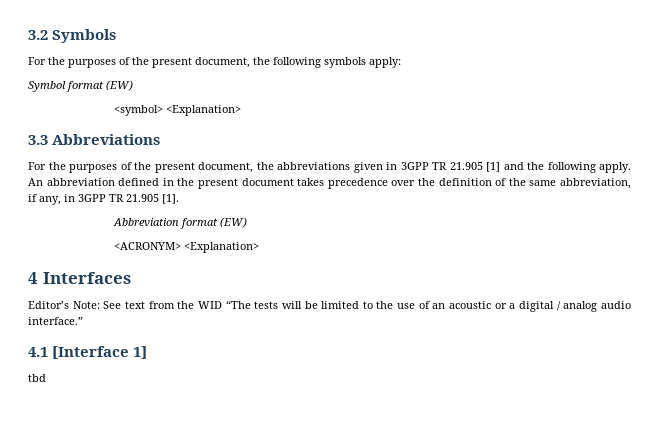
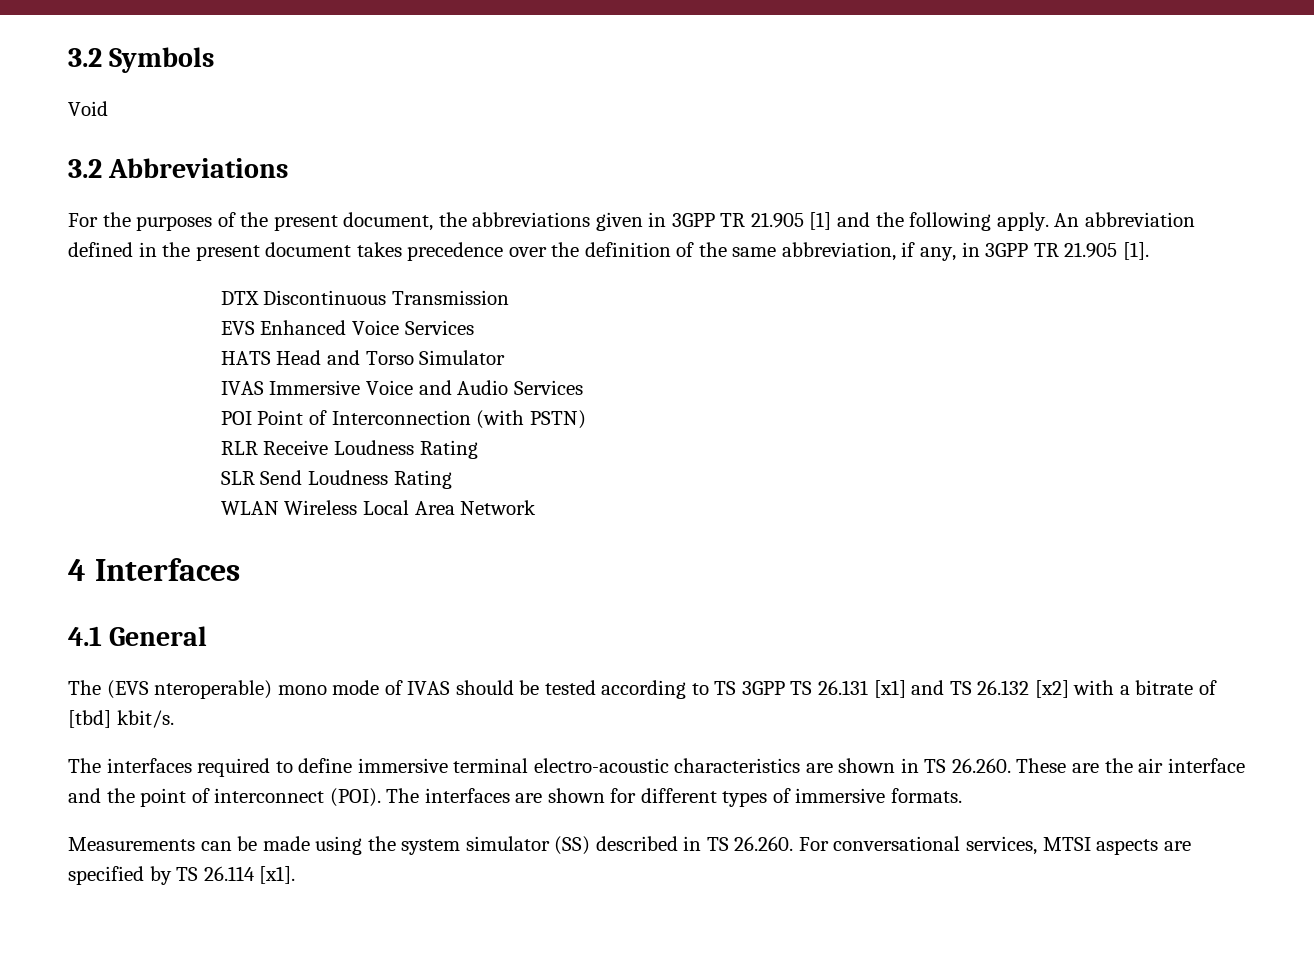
[28,57,401,68] [28,80,133,92] [113,105,241,116] [28,135,48,145] For the purposes of the present document, the following symbols apply: // Symbol format (EW) // <symbol> <Explanation> // 3.3 -> [68,101,108,116] [68,159,102,178] Void // 3.2
[112,217,247,229] [113,242,259,253] [28,272,131,284] [28,300,632,312] [28,317,83,325] [28,346,148,359] [28,374,46,382] Abbreviation format (EW) // <ACRONYM> <Explanation> // 4 Interfaces // Editor’s Note: See text from the WID “The tests will be limited to the use of an acoustic or a digital / analog audio interface.” // 4.1 [Interface 1] // tbd -> [220,290,509,305] [220,320,474,335] [220,350,506,365] [220,380,583,395] [220,410,586,429] [220,440,478,459] [220,470,452,489] [220,500,537,515] [68,558,240,581] [68,626,208,646] [68,680,1217,699] [68,710,174,728] [68,758,1245,777] [68,788,963,807] [68,836,1191,855] [68,866,296,885] DTX Discontinuous Transmission // EVS Enhanced Voice Services // HATS Head and Torso Simulator // IVAS Immersive Voice and Audio Services // POI Point of Interconnection (with PSTN) // RLR Receive Loudness Rating // SLR Send Loudness Rating // WLAN Wireless Local Area Network // 4 Interfaces // 4.1 General // The (EVS nteroperable) mono mode of IVAS should be tested according to TS 3GPP TS 26.131 [x1] and TS 26.132 [x2] with a bitrate of [tbd] kbit/s. // The interfaces required to define immersive terminal electro-acoustic characteristics are shown in TS 26.260. These are the air interface and the point of interconnect (POI). The interfaces are shown for different types of immersive formats. // Measurements can be made using the system simulator (SS) described in TS 26.260. For conversational services, MTSI aspects are specified by TS 26.114 [x1].

